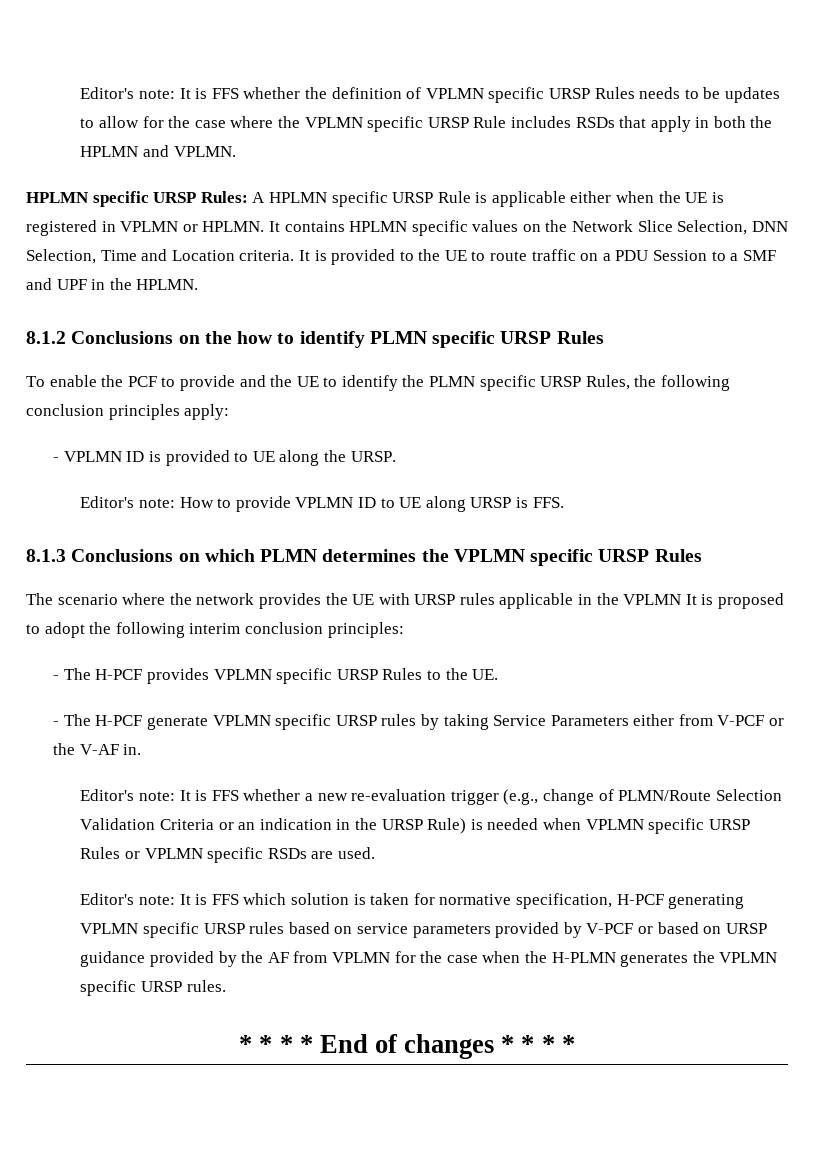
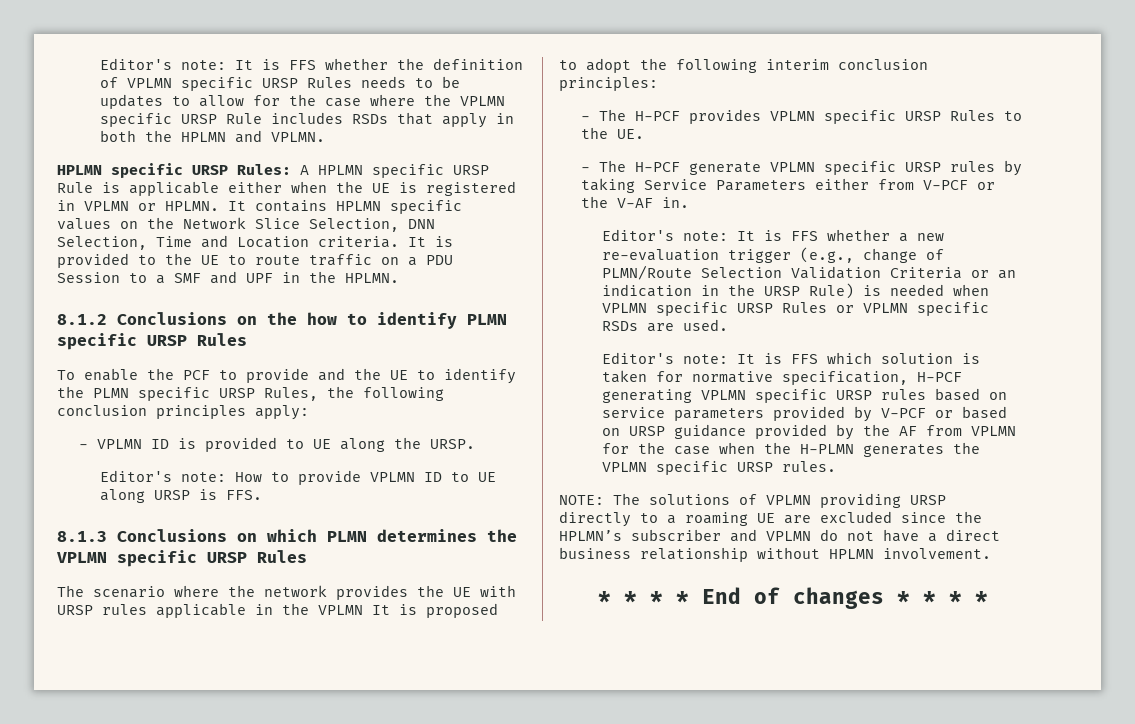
(226, 986) none -> [559,493,946,508] [559,511,982,527] [559,529,1000,542] [559,547,991,562] // NOTE: The solutions of VPLMN providing URSP directly to a roaming UE are excluded since the HPLMN’s subscriber and VPLMN do not have a direct business relationship without HPLMN involvement.

